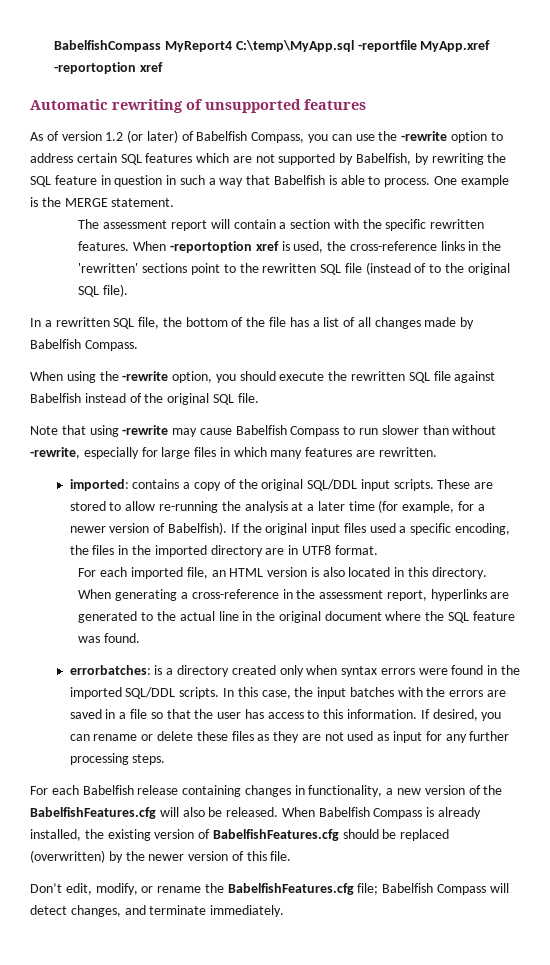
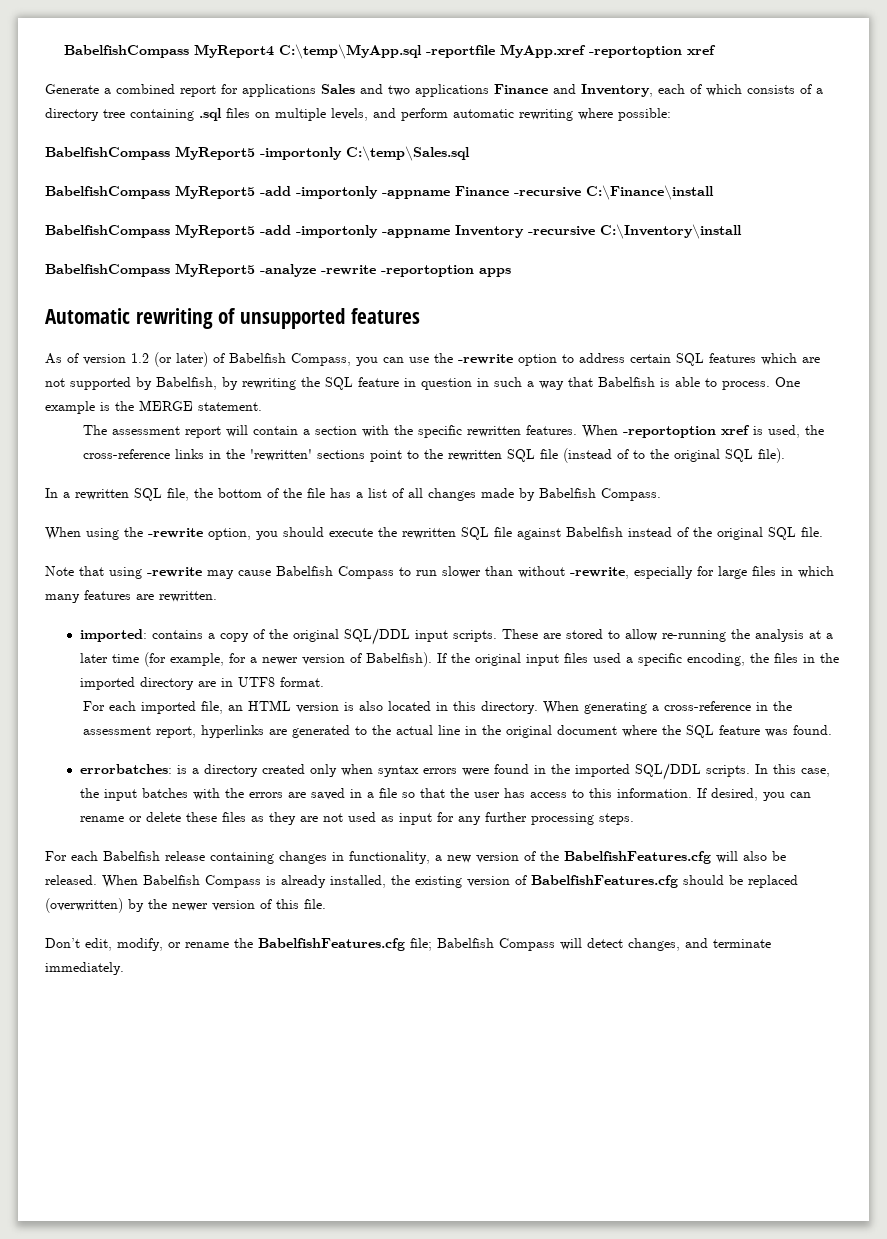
(164, 67) none -> [45,84,823,97] [45,108,671,121] [45,146,470,161] [45,185,714,200] [45,224,742,239] [45,263,511,277] // Generate a combined report for applications Sales and two applications Finance and Inventory, each of which consists of a directory tree containing .sql files on multiple levels, and perform automatic rewriting where possible: // BabelfishCompass MyReport5 -importonly C:\temp\Sales.sql // BabelfishCompass MyReport5 -add -importonly -appname Finance -recursive C:\Finance\install // BabelfishCompass MyReport5 -add -importonly -appname Inventory -recursive C:\Inventory\install // BabelfishCompass MyReport5 -analyze -rewrite -reportoption apps

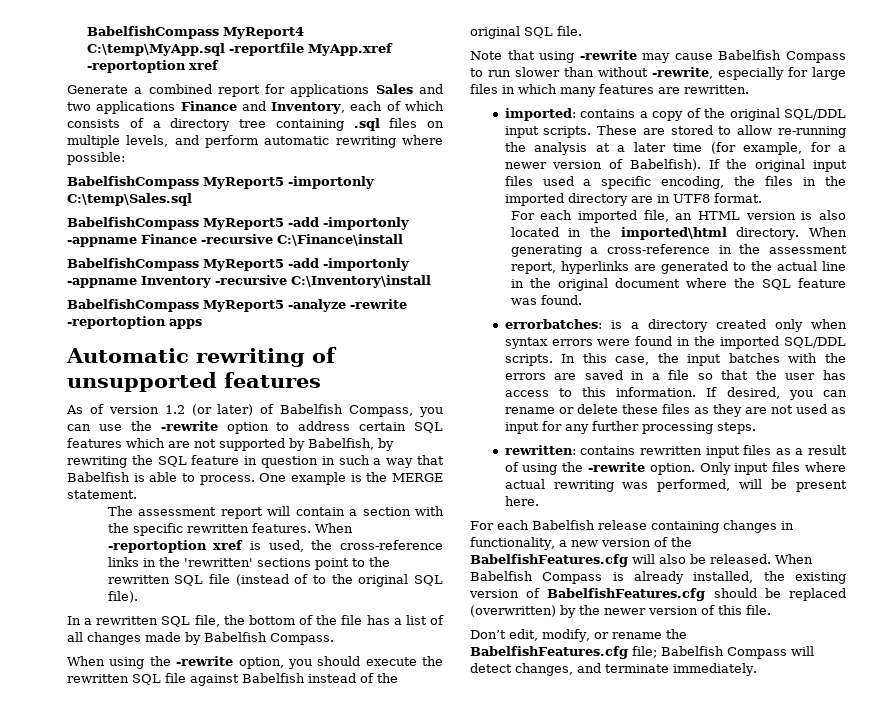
[453,701,477,711] this -> [589,227,727,240] the imported\html
(634, 819) none -> [504,445,847,458] [504,462,846,475] [504,479,847,492] [504,496,539,506] // rewritten: contains rewritten input files as a result of using the -rewrite option. Only input files where actual rewriting was performed, will be present here.

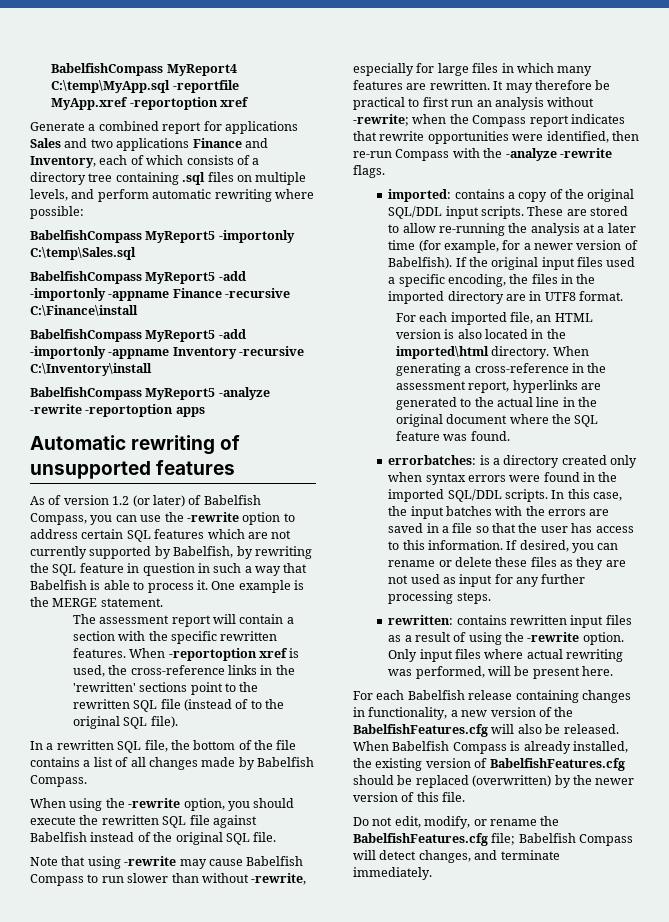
(216, 443) none -> [30,546,87,559] currently
[199,475,255,485] process. -> [147,580,208,593] process it.
[366,615,390,625] has -> [30,757,80,767] contains
(749, 89) none -> [493,80,611,93] [353,97,595,110] [353,114,625,127] [353,131,639,144] [353,148,612,161] [353,165,385,178] It may therefore be practical to first run an analysis without -rewrite; when the Compass report indicates that rewrite opportunities were identified, then re-run Compass with the -analyze -rewrite flags.
[470,630,506,639] Don’t -> [353,817,393,826] Do not

